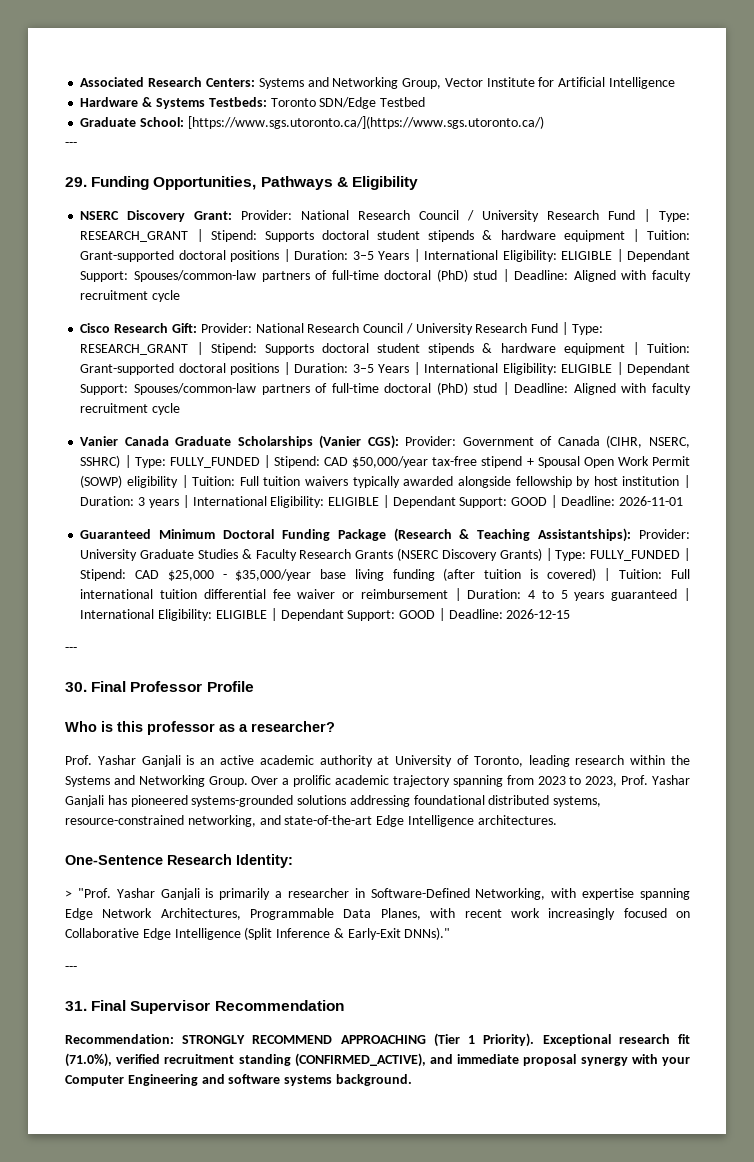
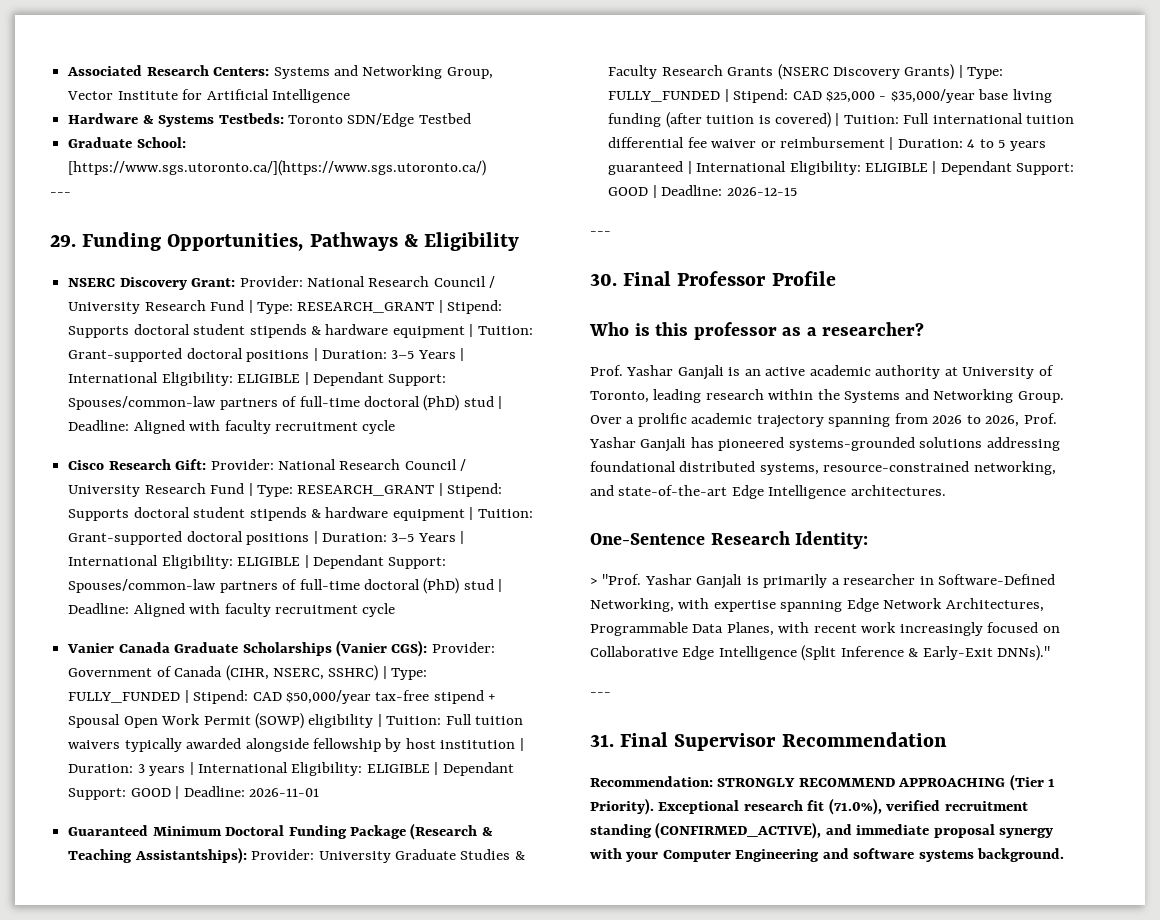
[537,776,618,787] 2023 to 2023, -> [932,415,1020,427] 2026 to 2026,

